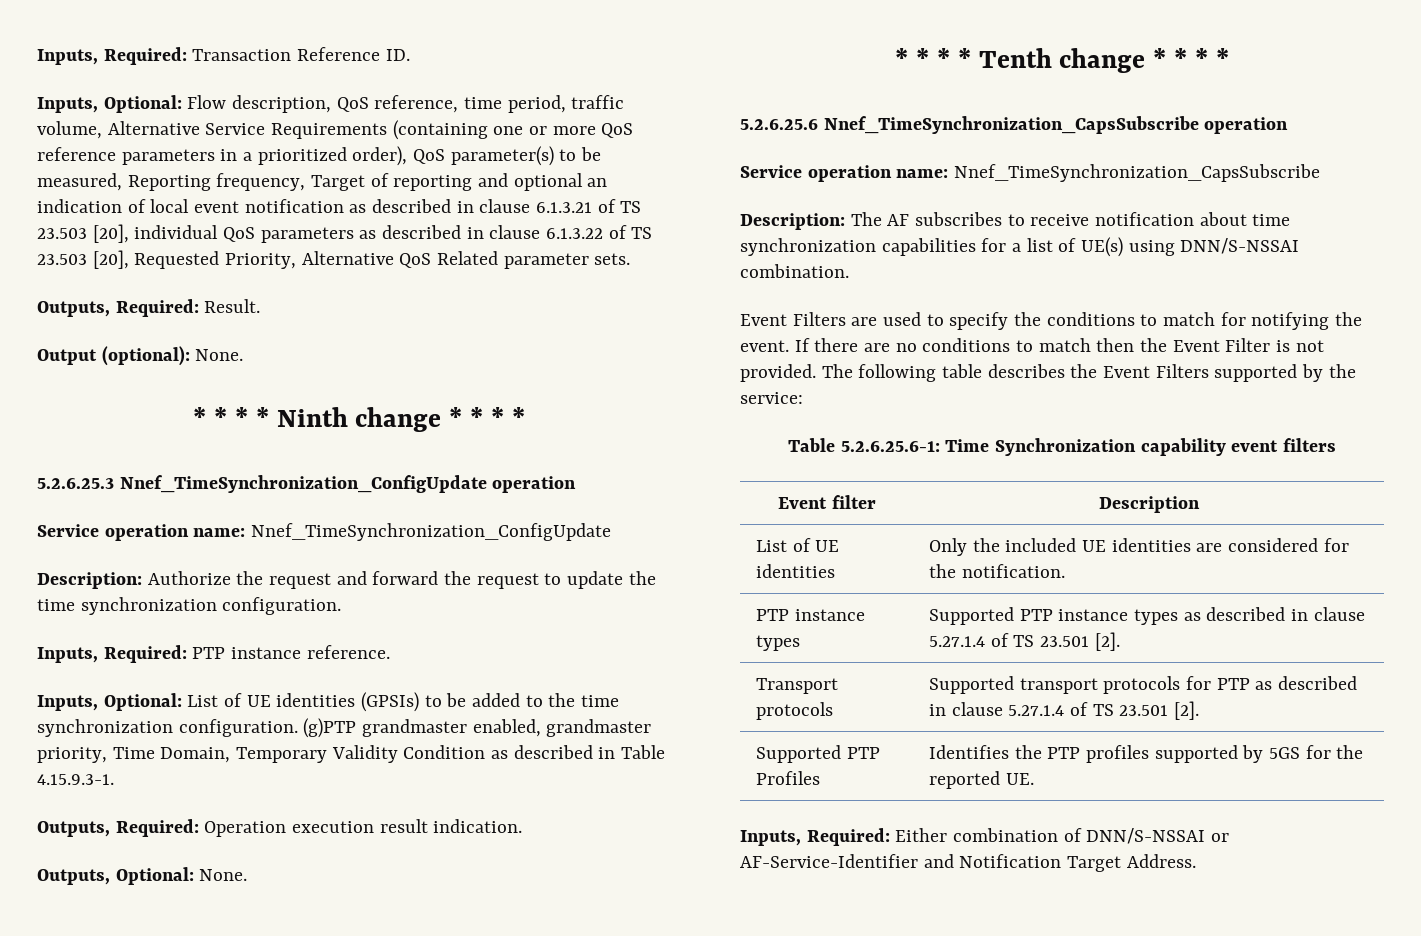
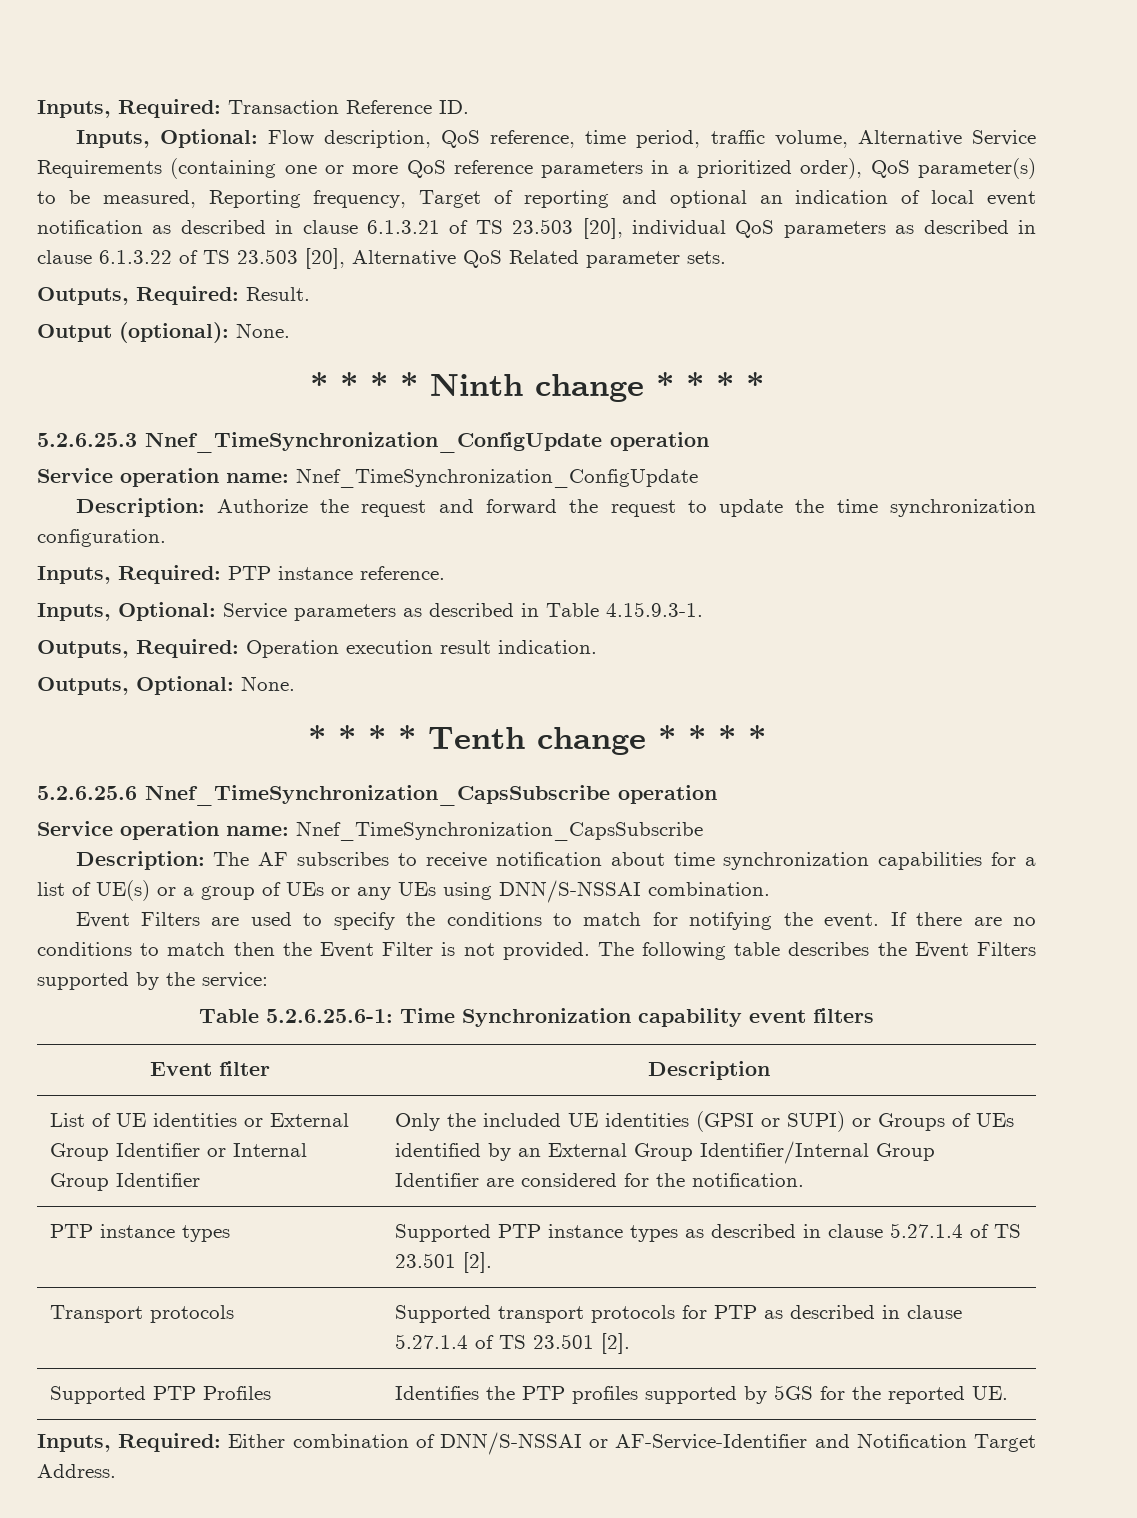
[134,251,297,269] Requested Priority, -> (345, 258) none
[187,692,620,712] [37,718,652,738] [37,745,486,763] List of UE identities (GPSIs) to be added to the time synchronization configuration. (g)PTP grandmaster enabled, grandmaster priority, Time Domain, Temporary Validity Condition -> [223,603,396,621] Service parameters
(1124, 247) none -> [157,882,436,900] or a group of UEs or any UEs
(836, 571) none -> [243,1113,349,1127] [49,1143,307,1161] [49,1173,200,1191] or External Group Identifier or Internal Group Identifier
(1191, 545) none -> [695,1111,1014,1132] [394,1141,935,1164] [394,1173,479,1187] (GPSI or SUPI) or Groups of UEs identified by an External Group Identifier/Internal Group Identifier

